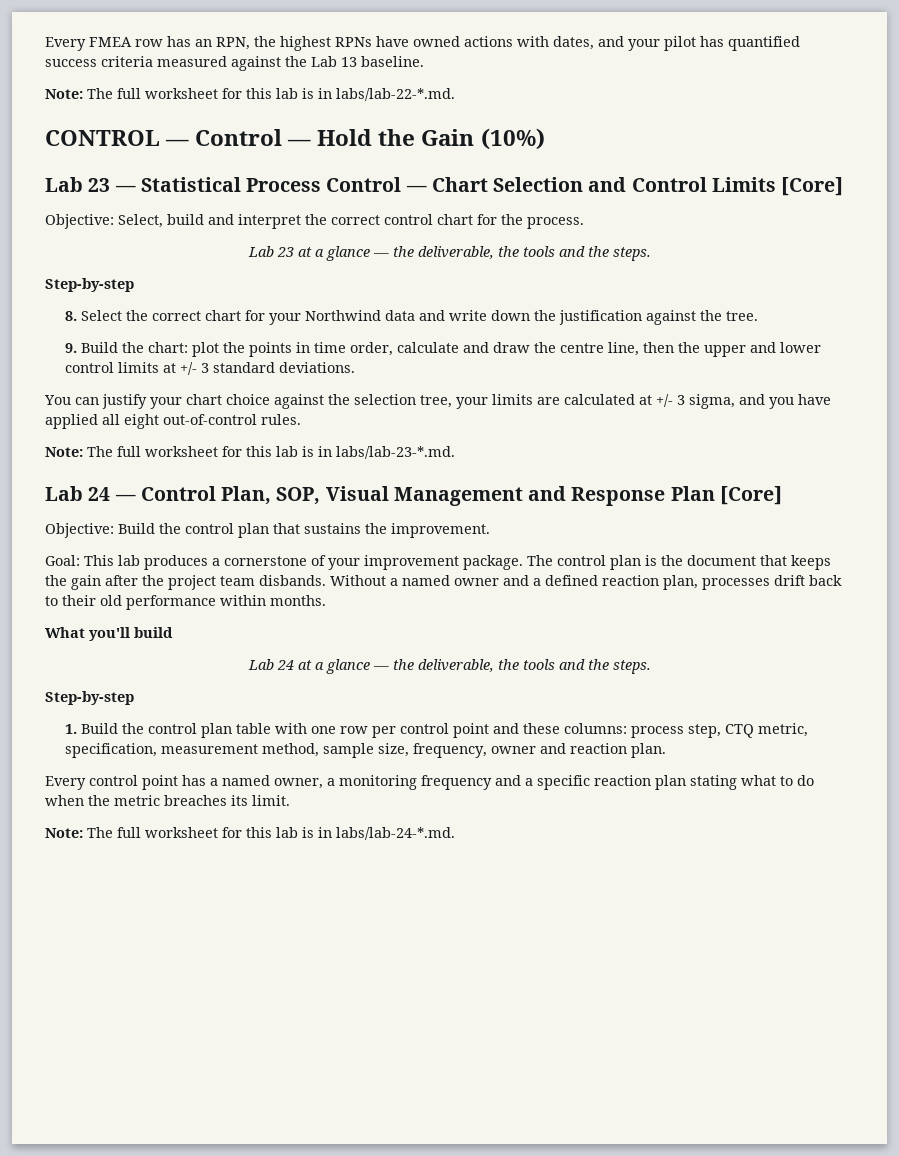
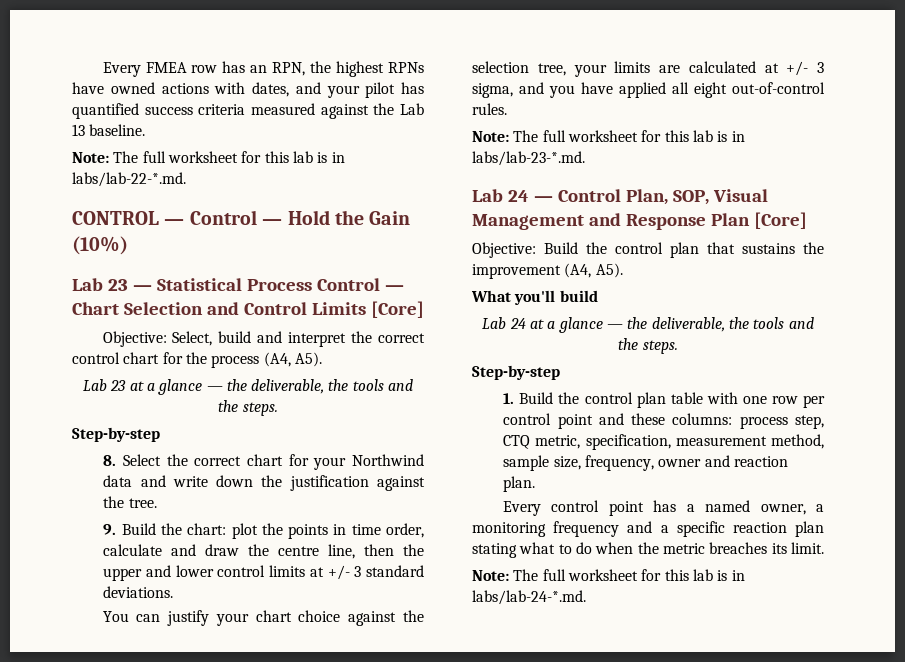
[527,217,584,229] process. -> [211,352,322,368] process (A4, A5).
[391,523,490,538] [45,555,831,570] [45,575,842,590] [45,595,326,610] improvement. // Goal: This lab produces a cornerstone of your improvement package. The control plan is the document that keeps the gain after the project team disbands. Without a named owner and a defined reaction plan, processes drift back to their old performance within months. -> [472,263,623,279] improvement (A4, A5).

